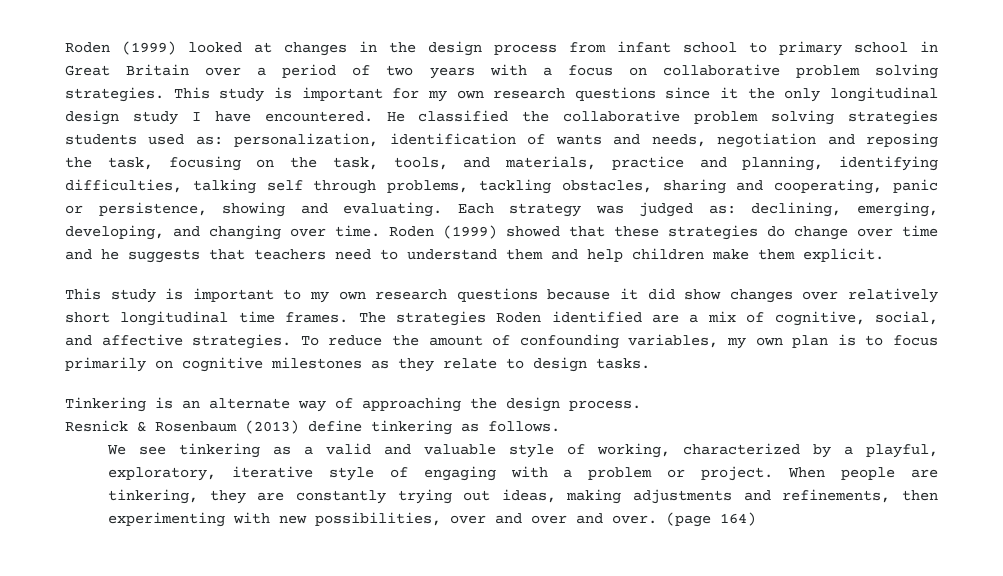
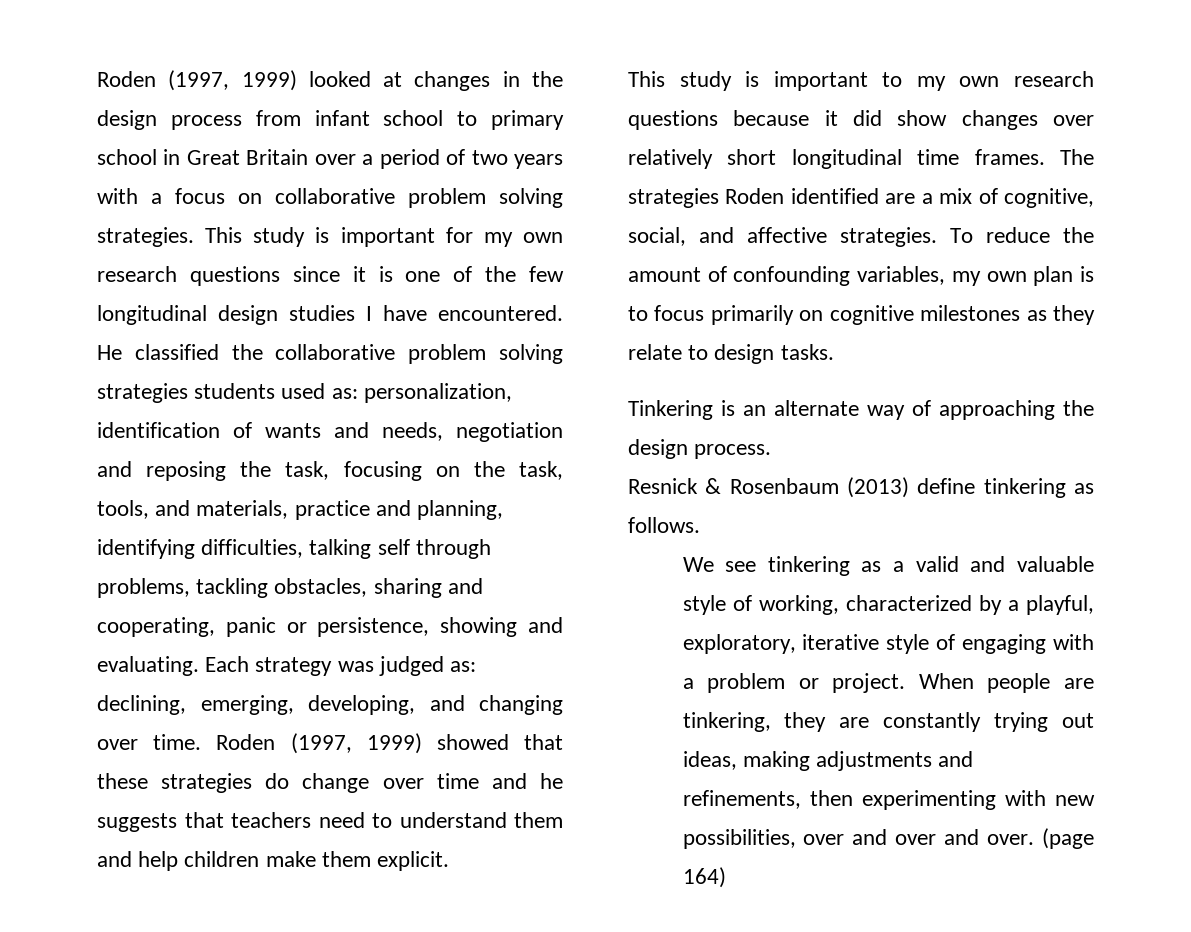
[65,41,176,55] Roden (1999) -> [97,70,297,91] Roden (1997, 1999)
[747,88,821,102] the only -> [378,266,564,282] is one of the few
[132,111,178,125] study -> [289,305,355,321] studies
[443,225,497,239] (1999) -> [290,733,422,754] (1997, 1999)

